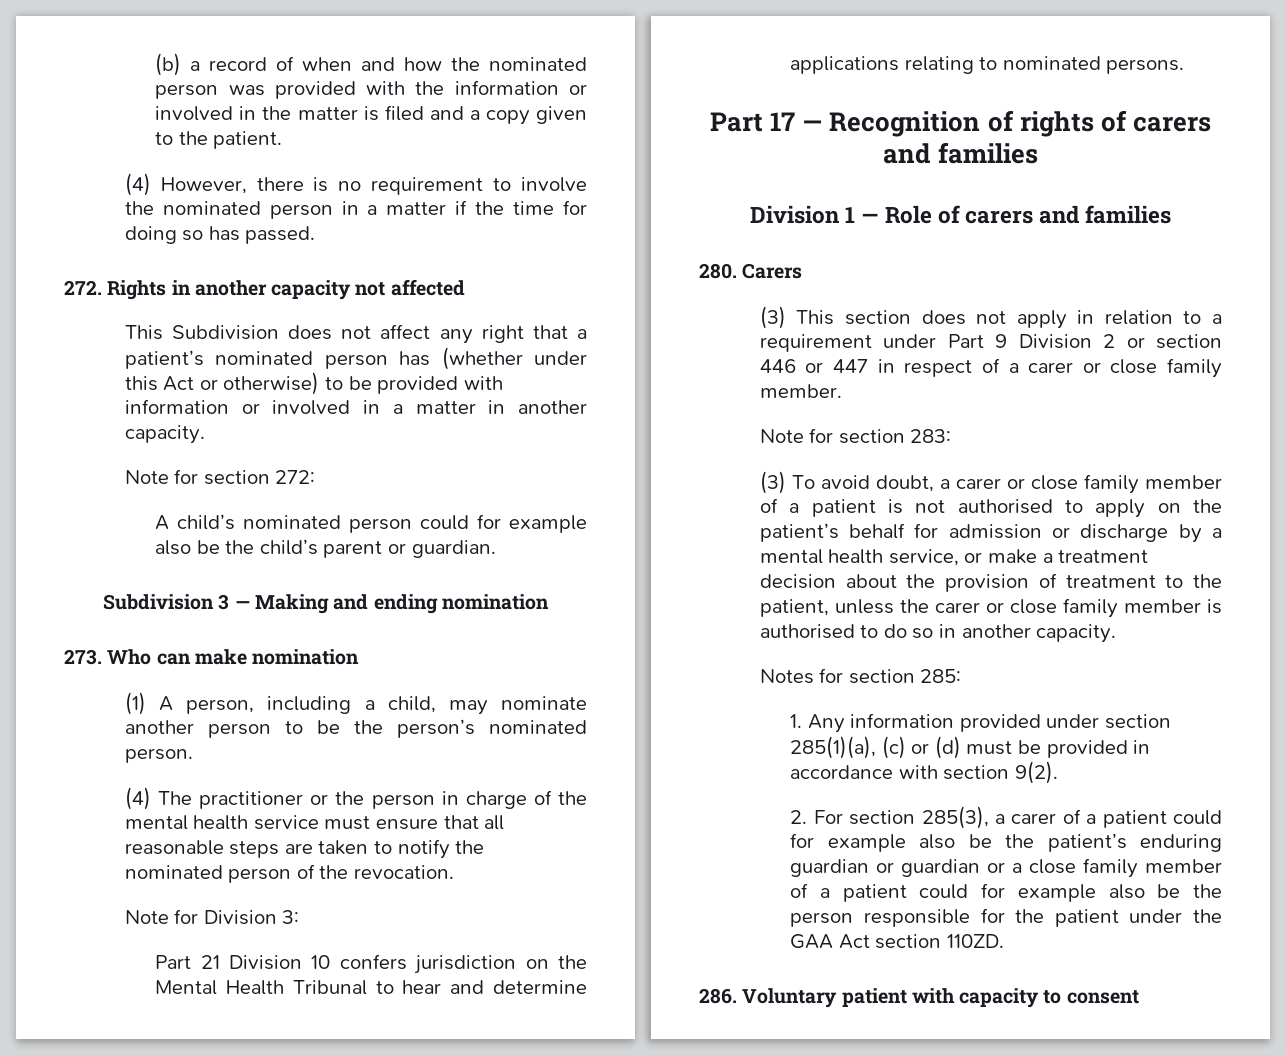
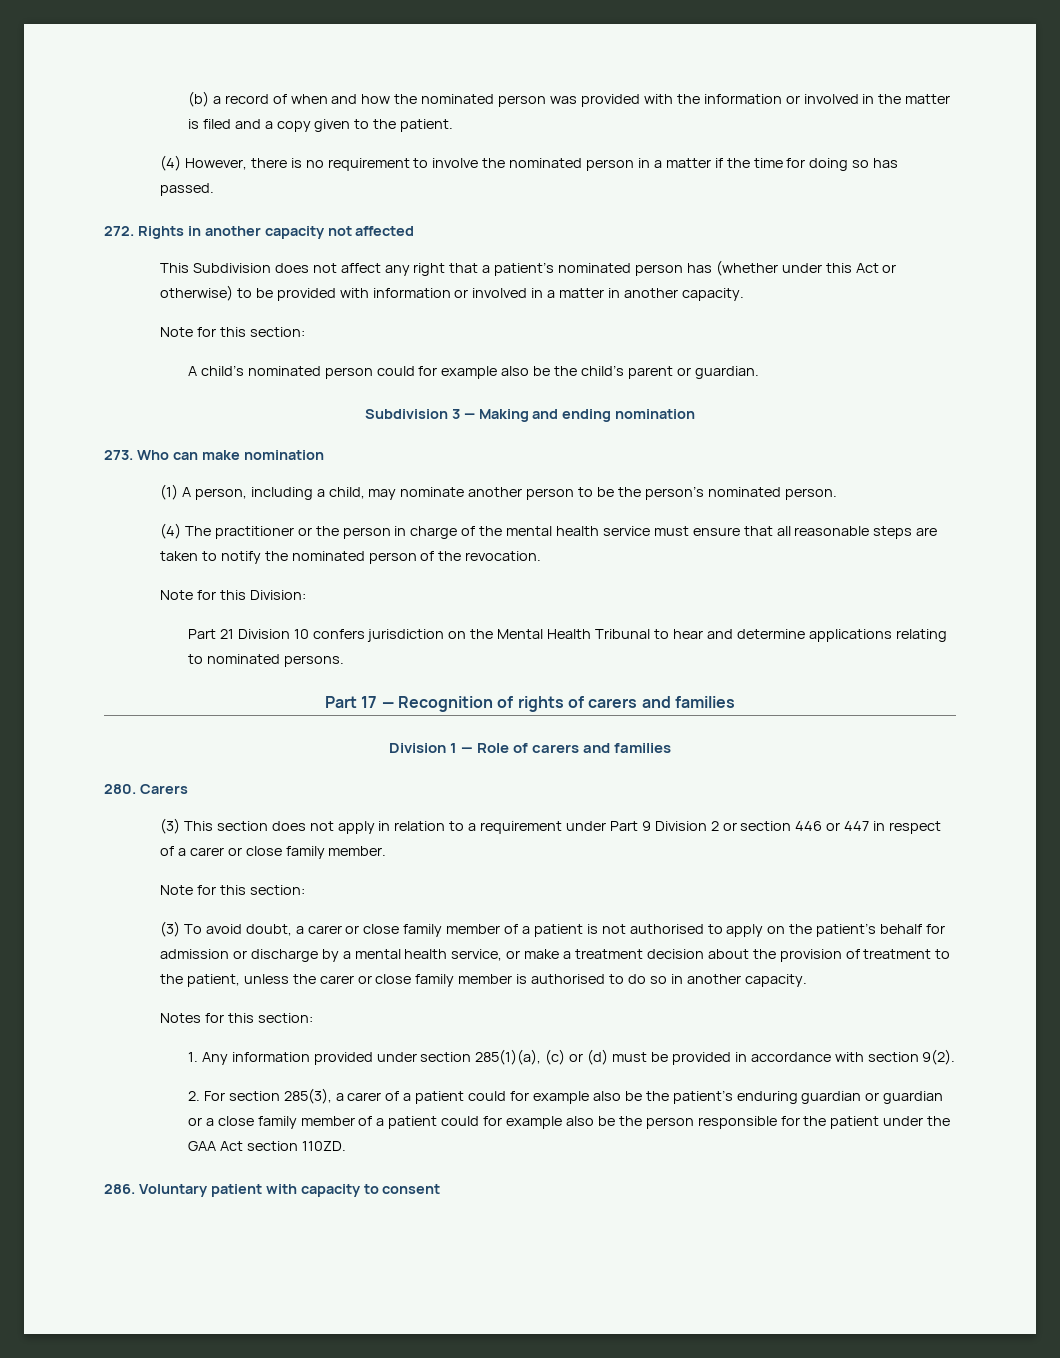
[203,470,316,485] section 272: -> [219,327,305,337] this section:
[203,910,300,925] Division 3: -> [219,590,306,600] this Division:
[838,429,952,444] section 283: -> [219,885,305,895] this section:
[848,669,962,684] section 285: -> [227,1013,313,1023] this section:

